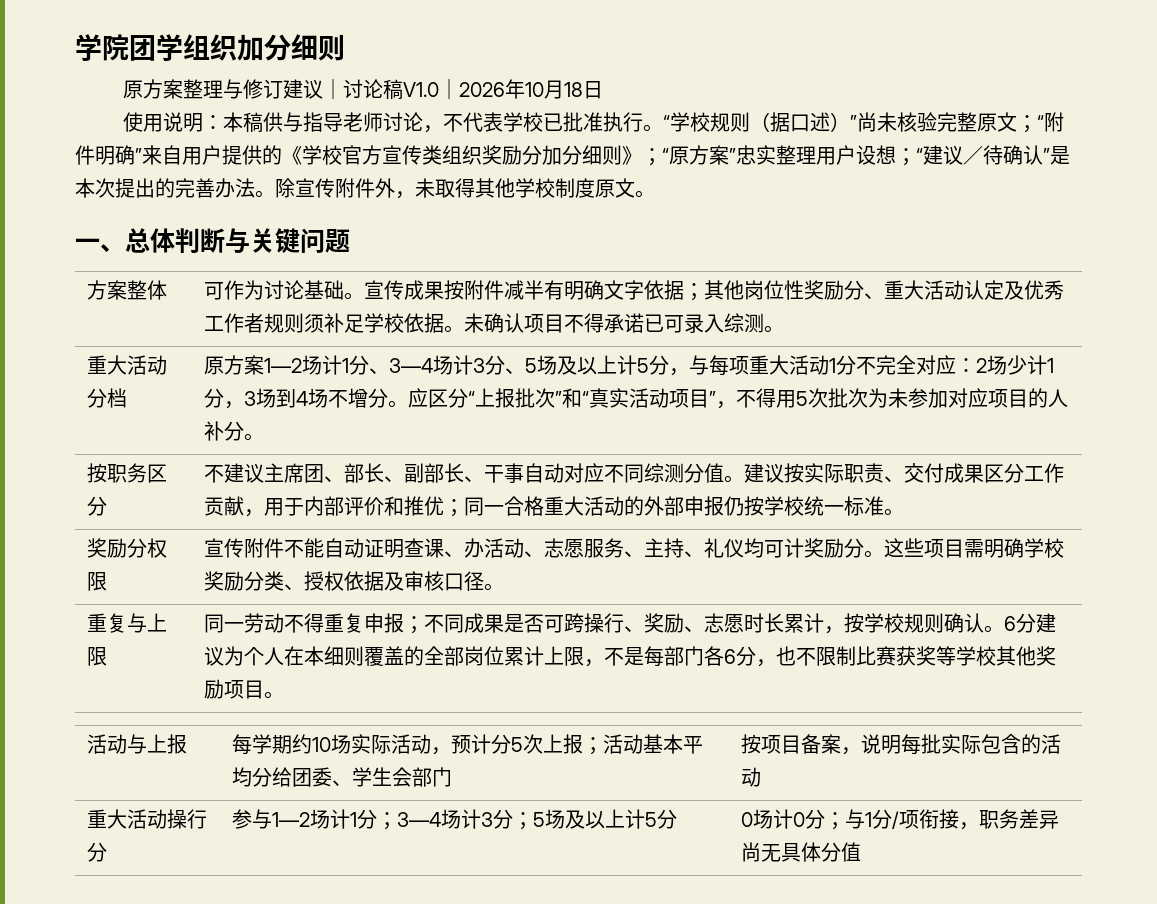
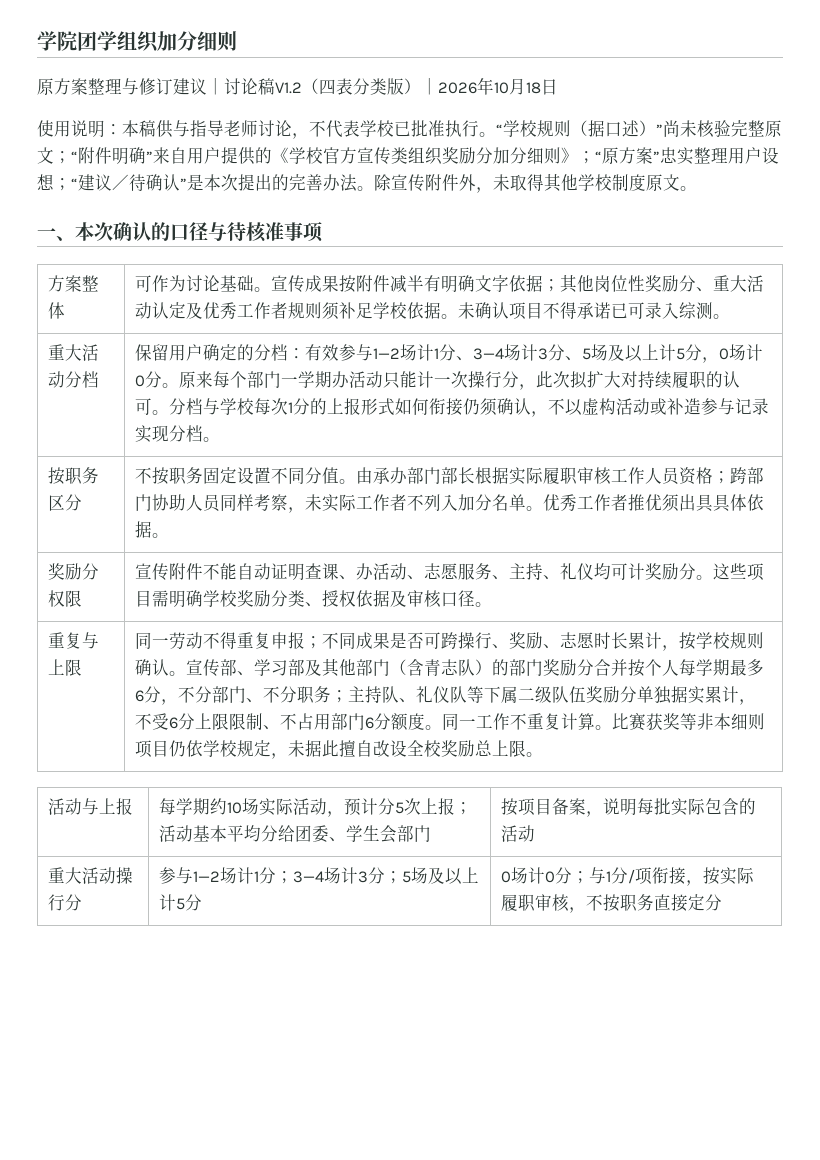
[402,82,439,97] V1.0 -> [275,78,421,95] V1.2（四表分类版）
[125,228,350,254] 总体判断与关键问题 -> [75,222,323,242] 本次确认的口径与待核准事项
[203,355,264,375] 原方案 -> [135,344,374,361] 保留用户确定的分档：有效参与
[688,355,1054,376] [203,388,1068,409] [203,421,264,441] [86,463,167,483] [86,496,107,516] [203,463,1064,483] [203,496,884,517] 与每项重大活动1分不完全对应：2场少计1分，3场到4场不增分。应区分“上报批次”和“真实活动项目”，不得用5次批次为未参加对应项目的人补分。 // 按职务区分 | 不建议主席团、部长、副部长、干事自动对应不同综测分值。建议按实际职责、交付成果区分工作贡献，用于内部评价和推优；同一合格重大活动的外部申报仍按学校统一标准 -> [719,344,764,361] [135,371,741,390] [135,398,770,417] [135,425,221,443] [48,467,100,485] [48,494,83,511] [135,467,765,485] [135,494,765,513] [135,521,153,538] 0场计0分。原来每个部门一学期办活动只能计一次操行分，此次拟扩大对持续履职的认可。分档与学校每次1分的上报形式如何衔接仍须确认，不以虚构活动或补造参与记录实现分档。 // 按职务区分 | 不按职务固定设置不同分值。由承办部门部长根据实际履职审核工作人员资格；跨部门协助人员同样考察，未实际工作者不列入加分名单。优秀工作者推优须出具具体依据
[1003,613,1056,633] [203,646,1056,667] [203,679,264,699] 6分建议为个人在本细则覆盖的全部岗位累计上限，不是每部门各6分，也不限制比赛获奖等学校其他奖励项目 -> [186,659,765,677] [135,686,757,705] [135,713,766,731] [135,740,527,759] 宣传部、学习部及其他部门（含青志队）的部门奖励分合并按个人每学期最多6分，不分部门、不分职务；主持队、礼仪队等下属二级队伍奖励分单独据实累计，不受6分上限限制、不占用部门6分额度。同一工作不重复计算。比赛获奖等非本细则项目仍依学校规定，未据此擅自改设全校奖励总上限
[978,809,1059,829] [740,842,861,862] 职务差异尚无具体分值 -> [703,867,755,885] [501,894,723,913] 按实际履职审核，不按职务直接定分

